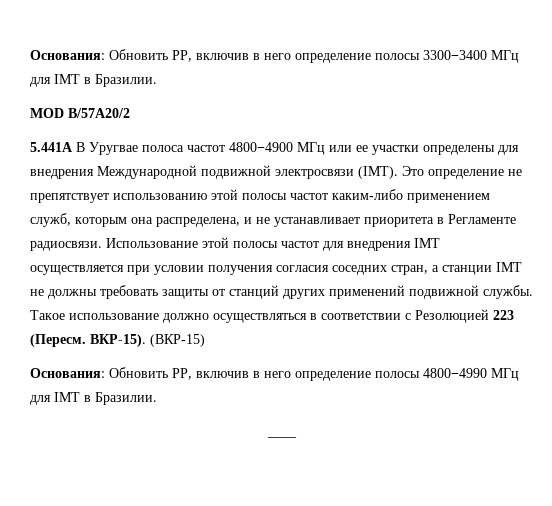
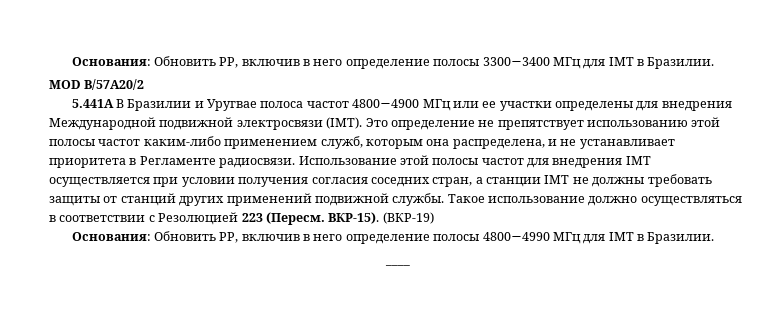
(85, 147) none -> [127,99,204,111] Бразилии и
[150,334,205,347] (ВКР-15) -> [382,212,434,224] (ВКР-19)

